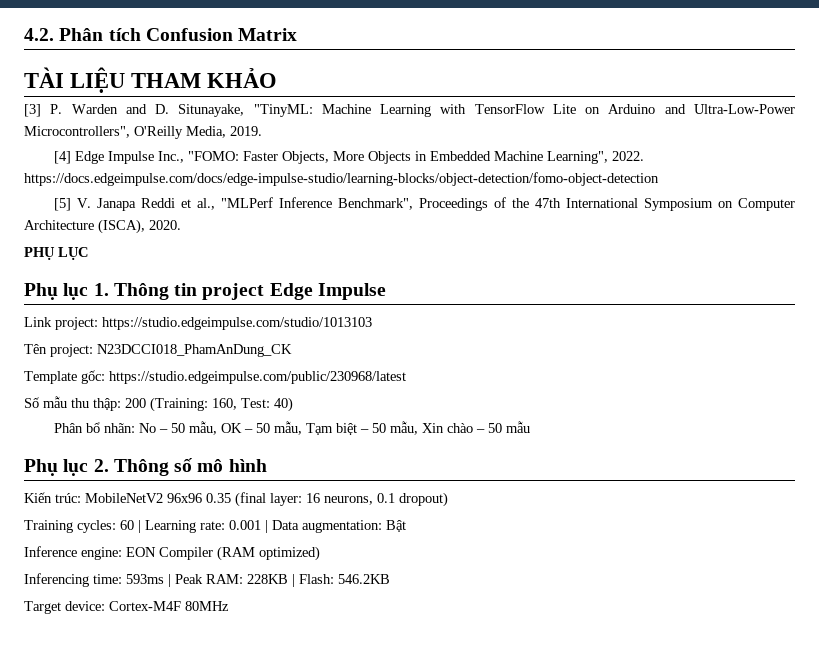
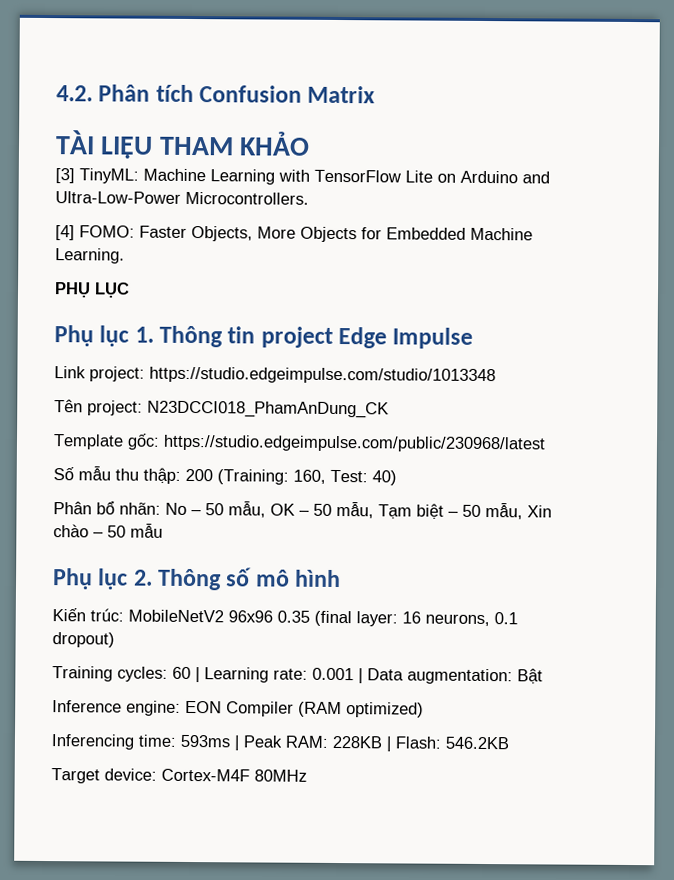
[50,104,313,117] P. Warden and D. Situnayake, "TinyML: -> [79,168,139,184] TinyML:
[24,126,262,139] [54,151,240,164] Microcontrollers", O'Reilly Media, 2019. // [4] Edge Impulse Inc., "FOMO: -> [185,191,309,205] [55,225,135,241] Microcontrollers. // [4] FOMO:
[415,151,428,161] in -> [361,227,382,240] for
[547,151,645,164] [24,172,659,186] [54,197,795,211] [24,219,181,234] Learning", 2022. https://docs.edgeimpulse.com/docs/edge-impulse-studio/learning-blocks/object-detection/fomo-object-detection // [5] V. Janapa Reddi et al., "MLPerf Inference Benchmark", Proceedings of the 47th International Symposium on Computer Architecture (ISCA), 2020. -> [55,248,125,264] Learning.
[102,317,372,330] https://studio.edgeimpulse.com/studio/1013103 -> [149,366,496,385] https://studio.edgeimpulse.com/studio/1013348

